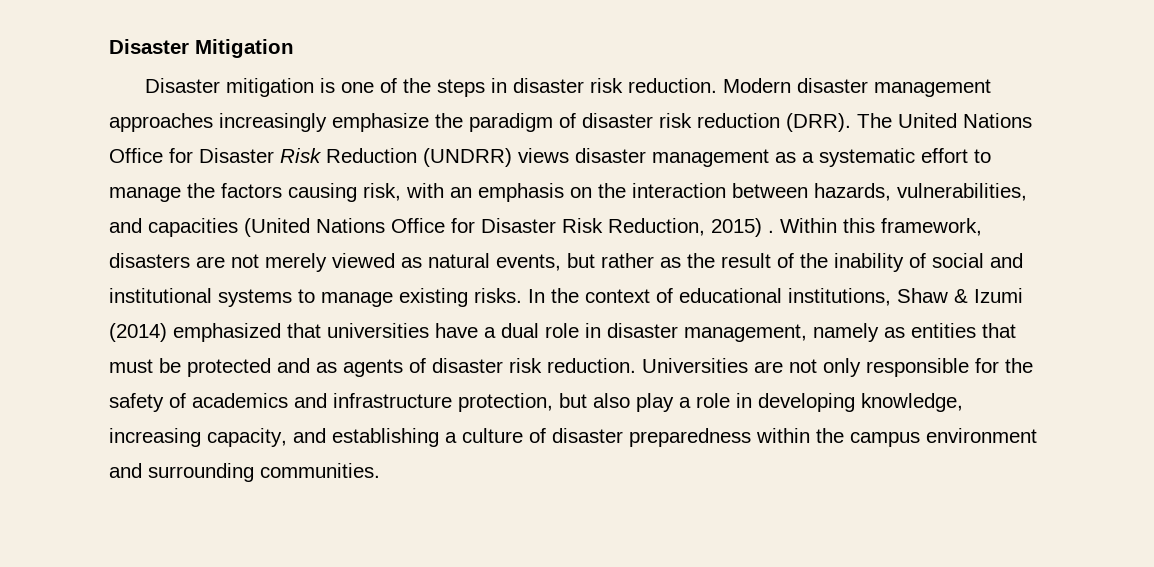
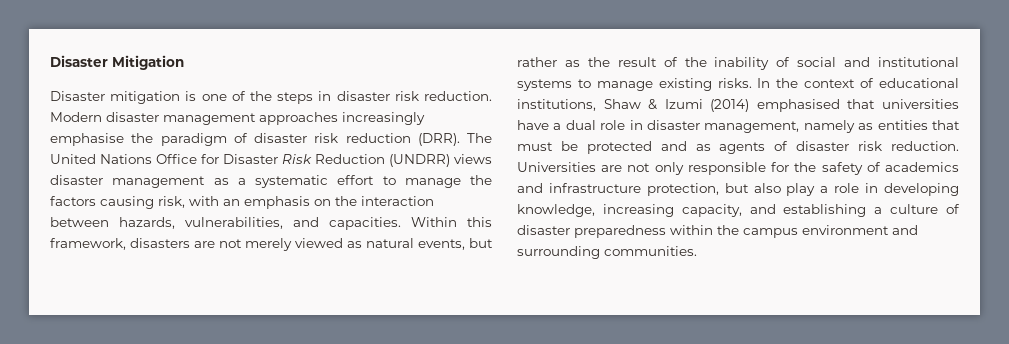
[332,113,429,132] emphasize -> [50,133,124,146] emphasise
[148,218,774,237] capacities (United Nations Office for Disaster Risk Reduction, 2015) . -> [329,217,401,230] capacities.
[173,323,281,342] emphasized -> [756,99,840,112] emphasised

